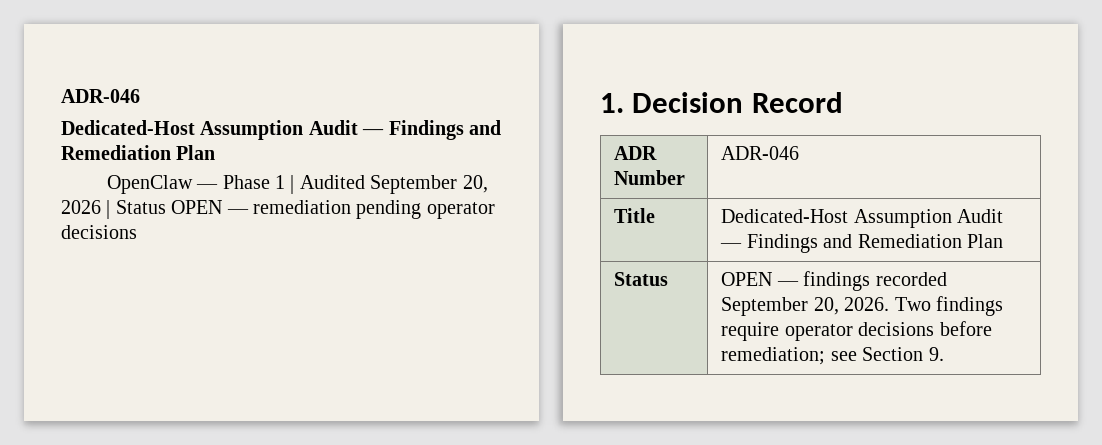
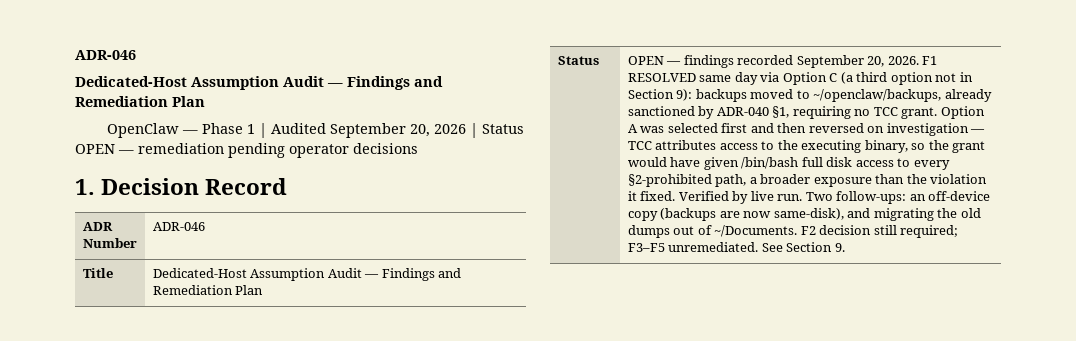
[894,296,1003,316] [721,321,992,341] [721,347,857,365] Two findings require operator decisions before remediation; see -> [922,56,938,65] [627,72,973,85] [627,89,992,102] [627,106,985,119] [627,123,986,136] [627,140,986,153] [627,157,950,170] [627,174,988,187] [627,191,991,204] [627,208,981,221] [627,225,959,238] [627,242,783,252] F1 RESOLVED same day via Option C (a third option not in Section 9): backups moved to ~/openclaw/backups, already sanctioned by ADR-040 §1, requiring no TCC grant. Option A was selected first and then reversed on investigation — TCC attributes access to the executing binary, so the grant would have given /bin/bash full disk access to every §2-prohibited path, a broader exposure than the violation it fixed. Verified by live run. Two follow-ups: an off-device copy (backups are now same-disk), and migrating the old dumps out of ~/Documents. F2 decision still required; F3–F5 unremediated. See

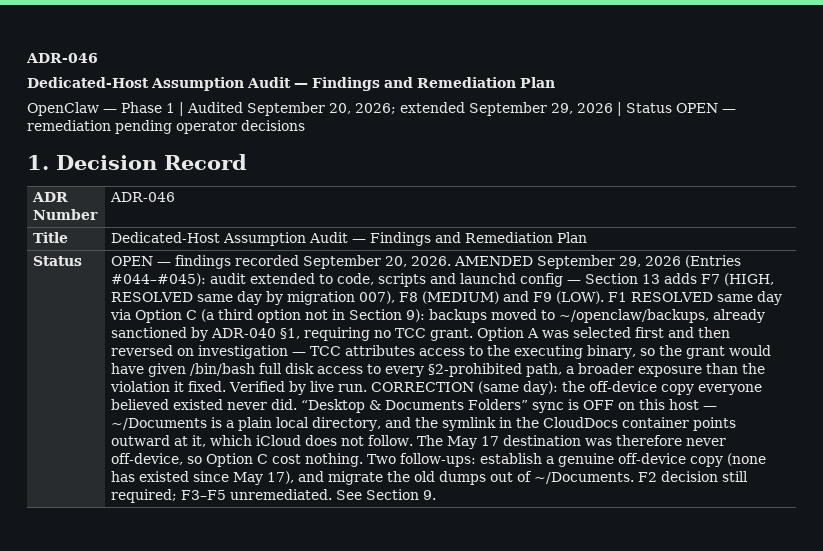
(431, 130) none -> [355,102,573,116] 2026; extended September 29,
(919, 60) none -> [454,255,742,269] [111,273,775,287] [111,291,605,305] AMENDED September 29, 2026 (Entries #044–#045): audit extended to code, scripts and launchd config — Section 13 adds F7 (HIGH, RESOLVED same day by migration 007), F8 (MEDIUM) and F9 (LOW).
[805,191,991,204] [627,208,934,221] Two follow-ups: an off-device copy (backups are now same-disk), and migrating -> [371,381,763,395] [111,399,718,413] [111,417,737,431] [111,435,727,449] [111,453,767,467] [111,471,384,485] CORRECTION (same day): the off-device copy everyone believed existed never did. “Desktop & Documents Folders” sync is OFF on this host — ~/Documents is a plain local directory, and the symlink in the CloudDocs container points outward at it, which iCloud does not follow. The May 17 destination was therefore never off-device, so Option C cost nothing. Two follow-ups: establish a genuine off-device copy (none has existed since May 17), and migrate

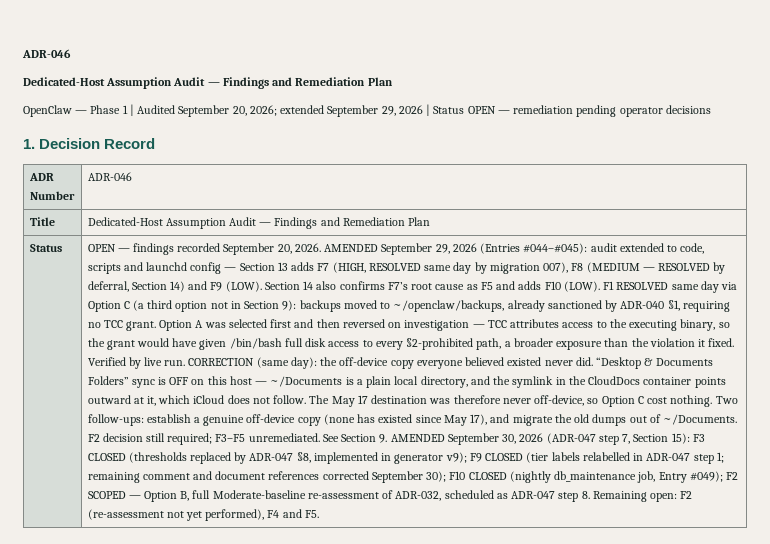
[422,291,553,304] (MEDIUM) and F9 -> [586,262,726,274] [87,281,561,292] (MEDIUM — RESOLVED by deferral, Section 14) and F9 (LOW). Section 14 also confirms F7’s root cause as F5 and adds F10
(437, 495) none -> [390,433,705,445] [87,452,724,464] [87,471,739,483] [87,490,693,502] [87,509,319,521] AMENDED September 30, 2026 (ADR-047 step 7, Section 15): F3 CLOSED (thresholds replaced by ADR-047 §8, implemented in generator v9); F9 CLOSED (tier labels relabelled in ADR-047 step 1; remaining comment and document references corrected September 30); F10 CLOSED (nightly db_maintenance job, Entry #049); F2 SCOPED — Option B, full Moderate-baseline re-assessment of ADR-032, scheduled as ADR-047 step 8. Remaining open: F2 (re-assessment not yet performed), F4 and F5.

